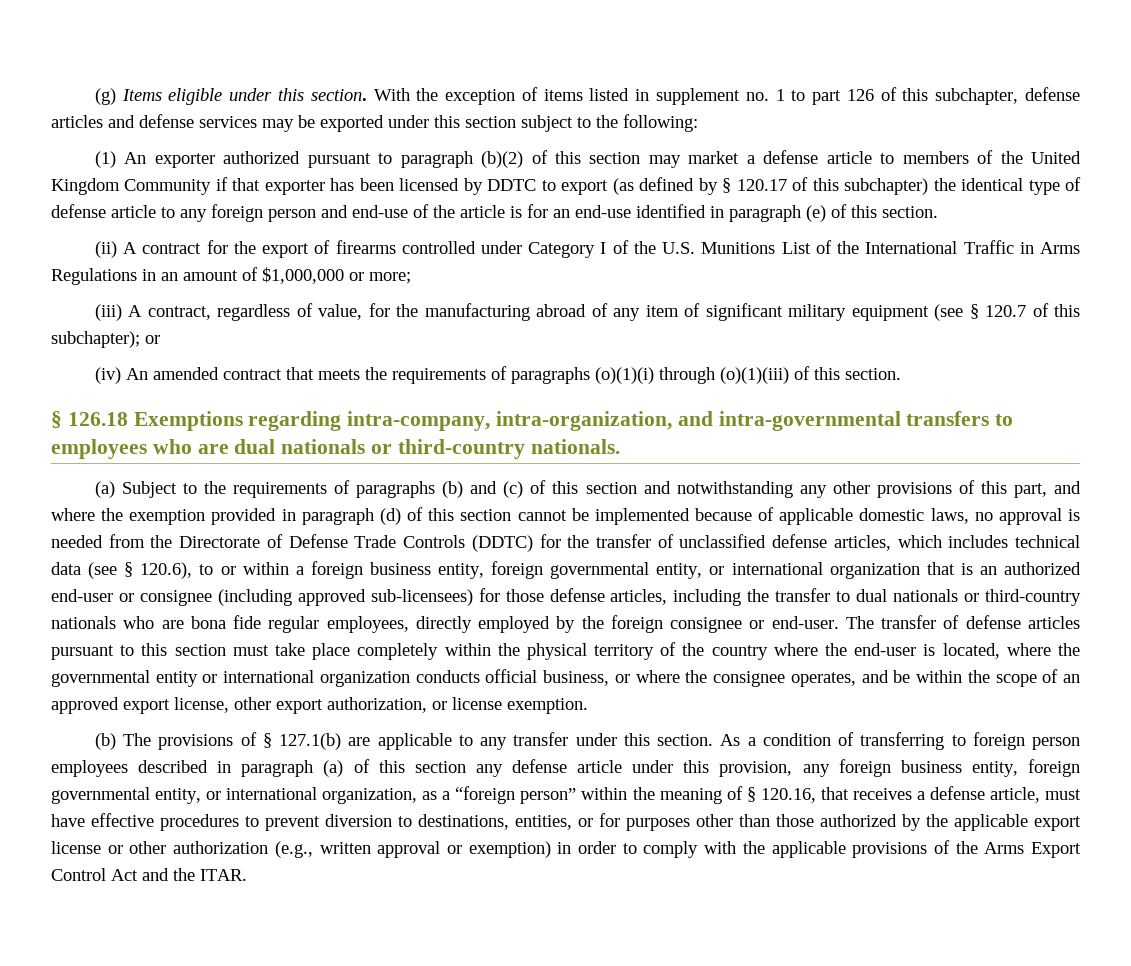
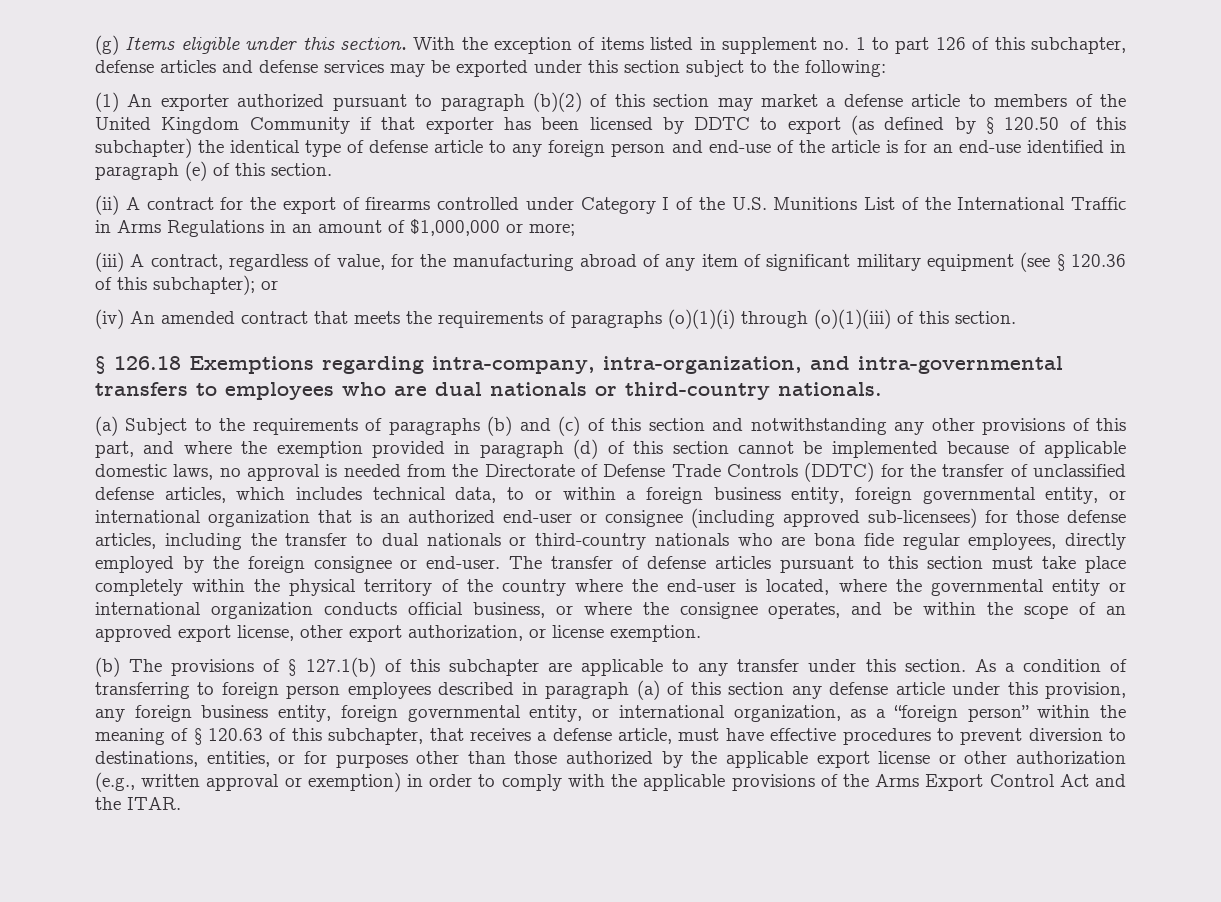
[736,179,787,191] 120.17 -> [1004,117,1060,130] 120.50
[985,305,1027,317] 120.7 -> [1070,254,1126,267] 120.36
[51,562,193,579] data (see § 120.6), -> [455,487,497,503] data,
(342, 741) none -> [384,659,539,676] of this subchapter
[760,788,816,803] 120.16, -> [208,728,424,745] 120.63 of this subchapter,

